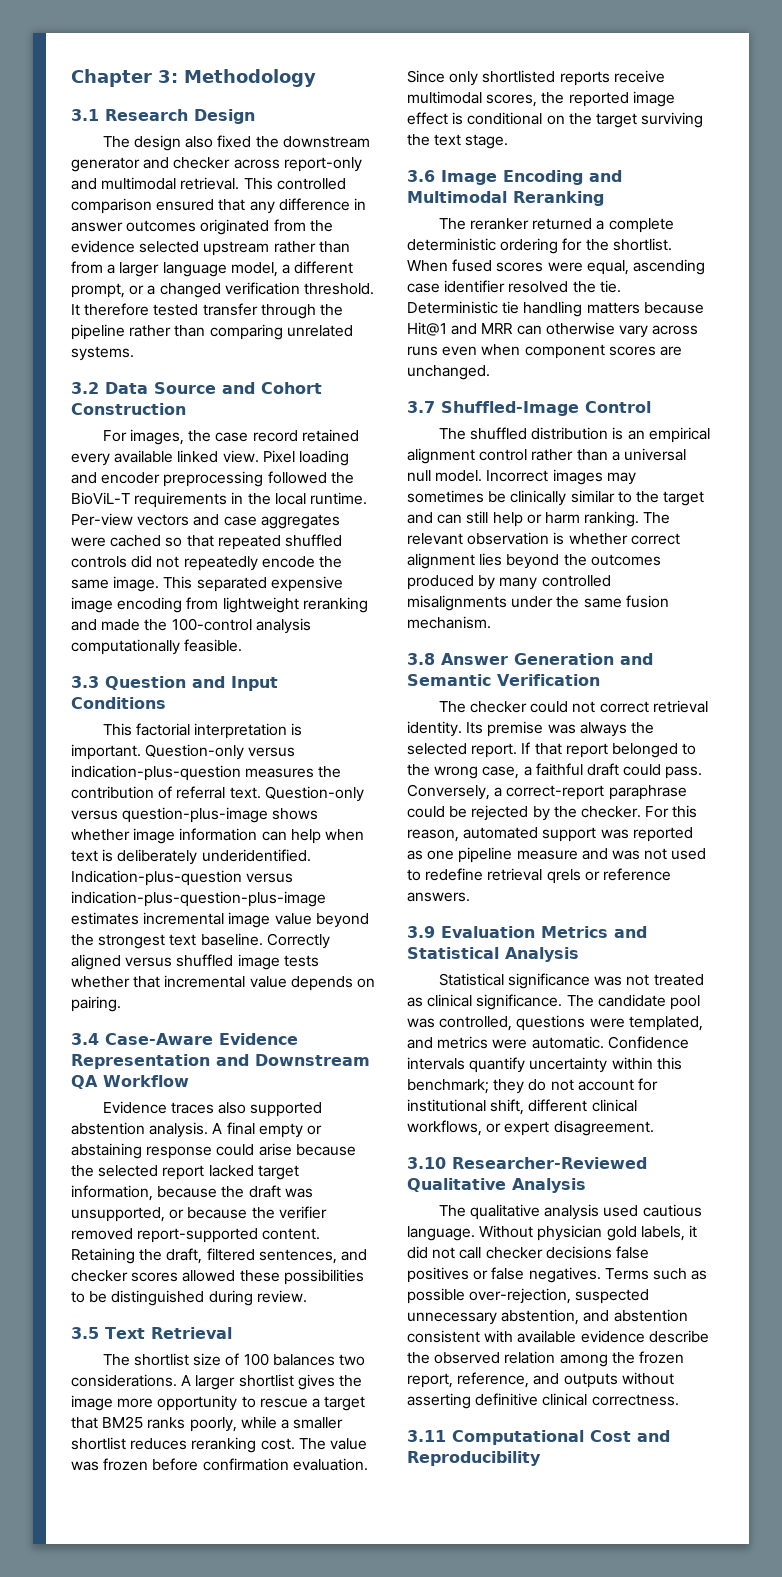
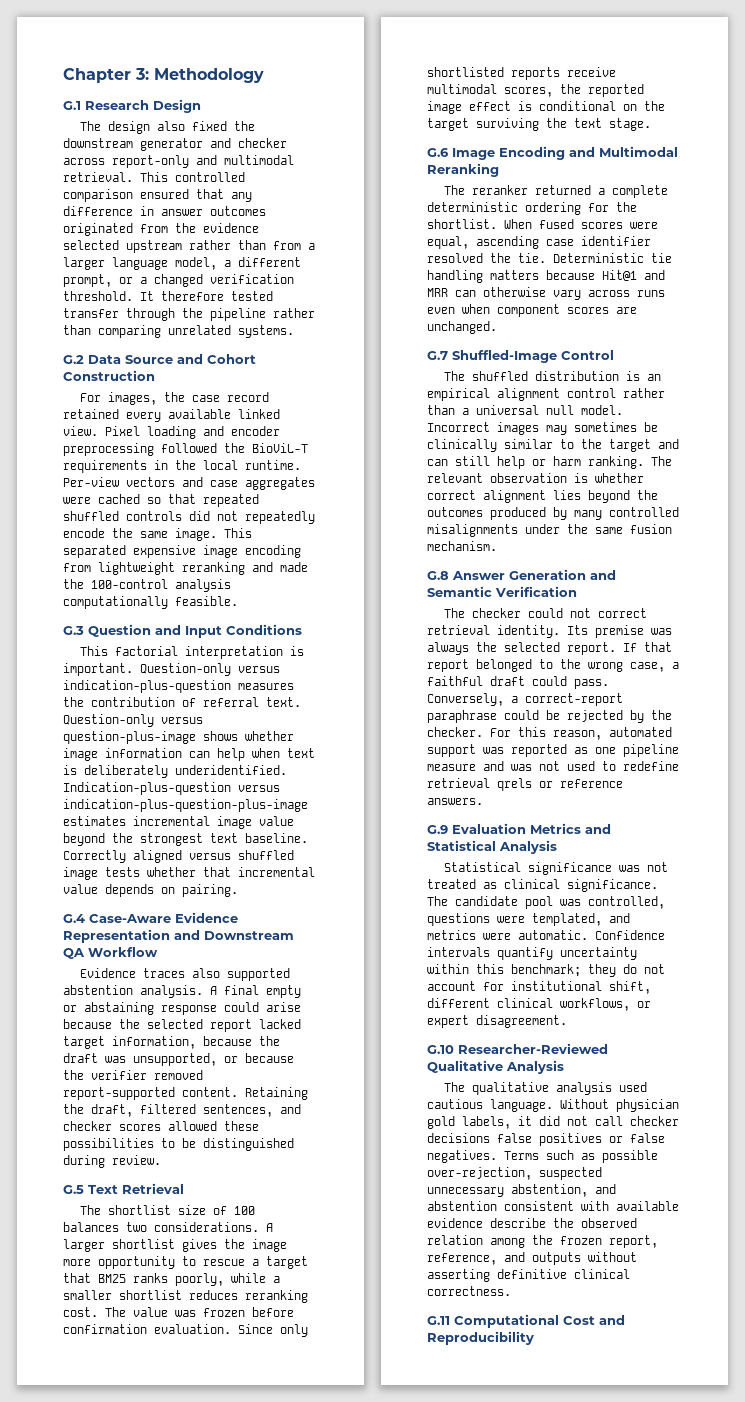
[71,109,99,121] 3.1 -> [63,101,81,110] G.1
[71,382,99,394] 3.2 -> [63,355,84,364] G.2
[71,676,99,688] 3.3 -> [63,626,84,635] G.3
[71,1033,99,1045] 3.4 -> [63,914,85,923] G.4
[71,1327,99,1339] 3.5 -> [63,1185,84,1194] G.5
[407,170,435,182] 3.6 -> [427,148,449,157] G.6
[407,401,435,413] 3.7 -> [427,351,448,360] G.7
[407,653,435,665] 3.8 -> [427,571,449,580] G.8
[407,926,435,938] 3.9 -> [427,825,448,834] G.9
[407,1157,446,1169] 3.10 -> [427,1045,454,1054] G.10
[407,1430,446,1442] 3.11 -> [427,1316,450,1325] G.11

